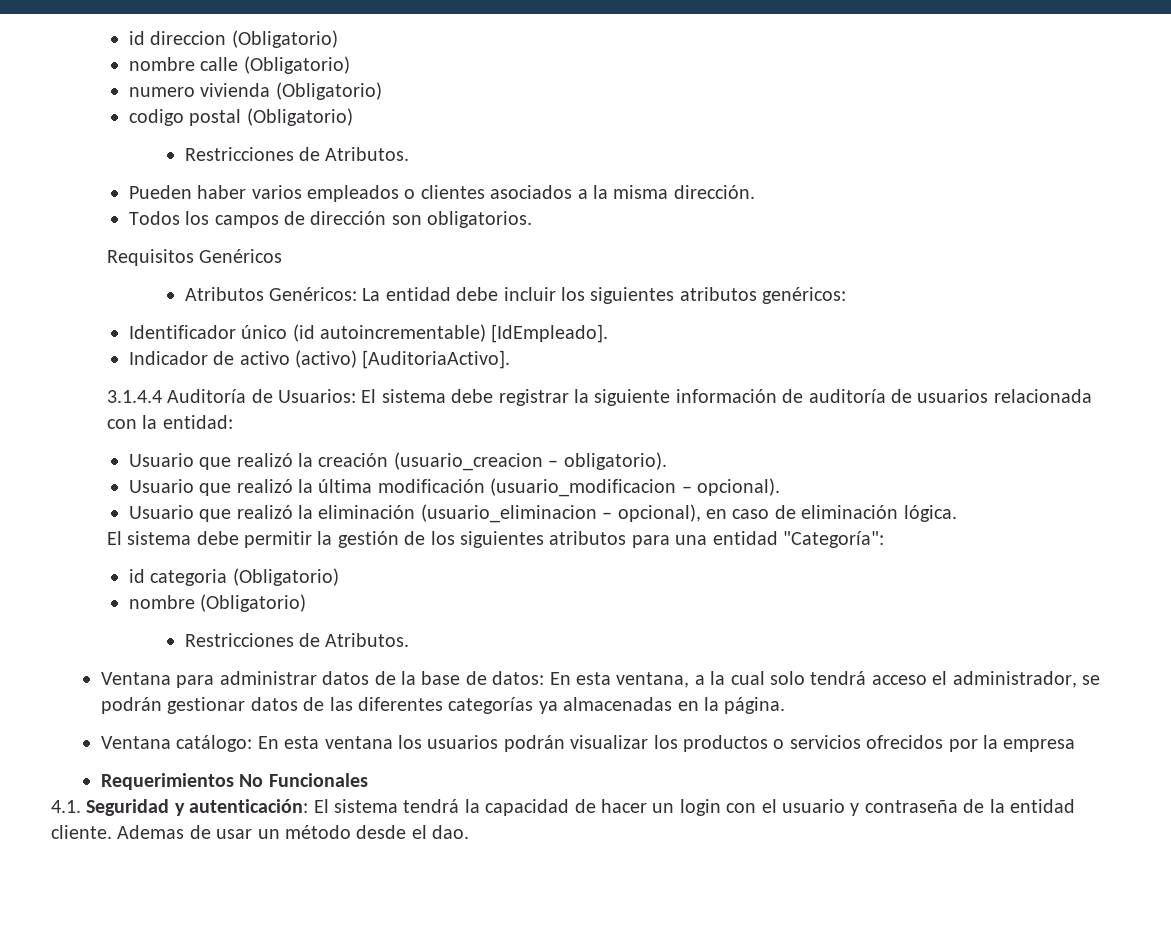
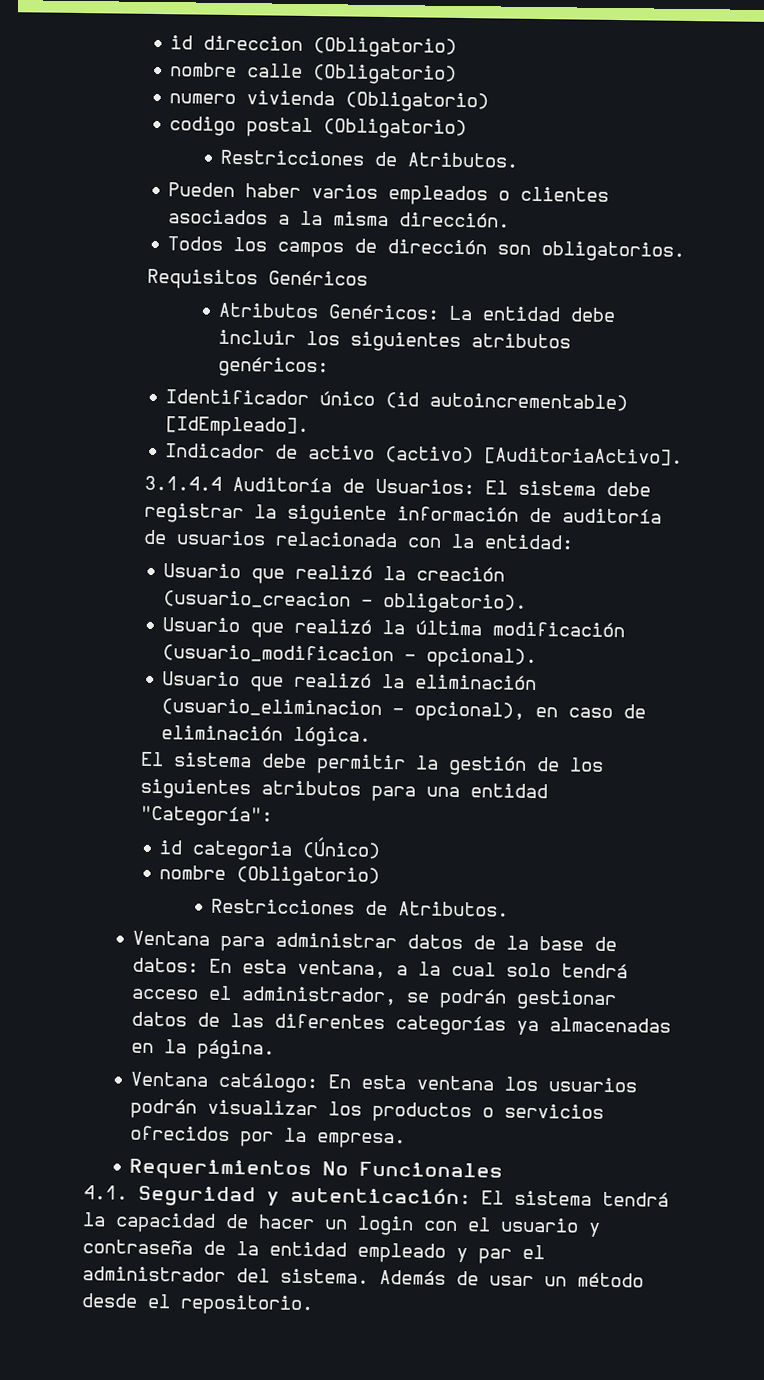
[232,568,339,586] (Obligatorio) -> [302,836,382,859] (Único)
[1003,739,1076,752] empresa -> [317,1132,407,1149] empresa.
[51,825,185,839] cliente. Ademas -> [357,1242,545,1264] [82,1266,446,1285] empleado y par el administrador del sistema. Además
[432,825,470,839] dao. -> [180,1294,314,1316] repositorio.

